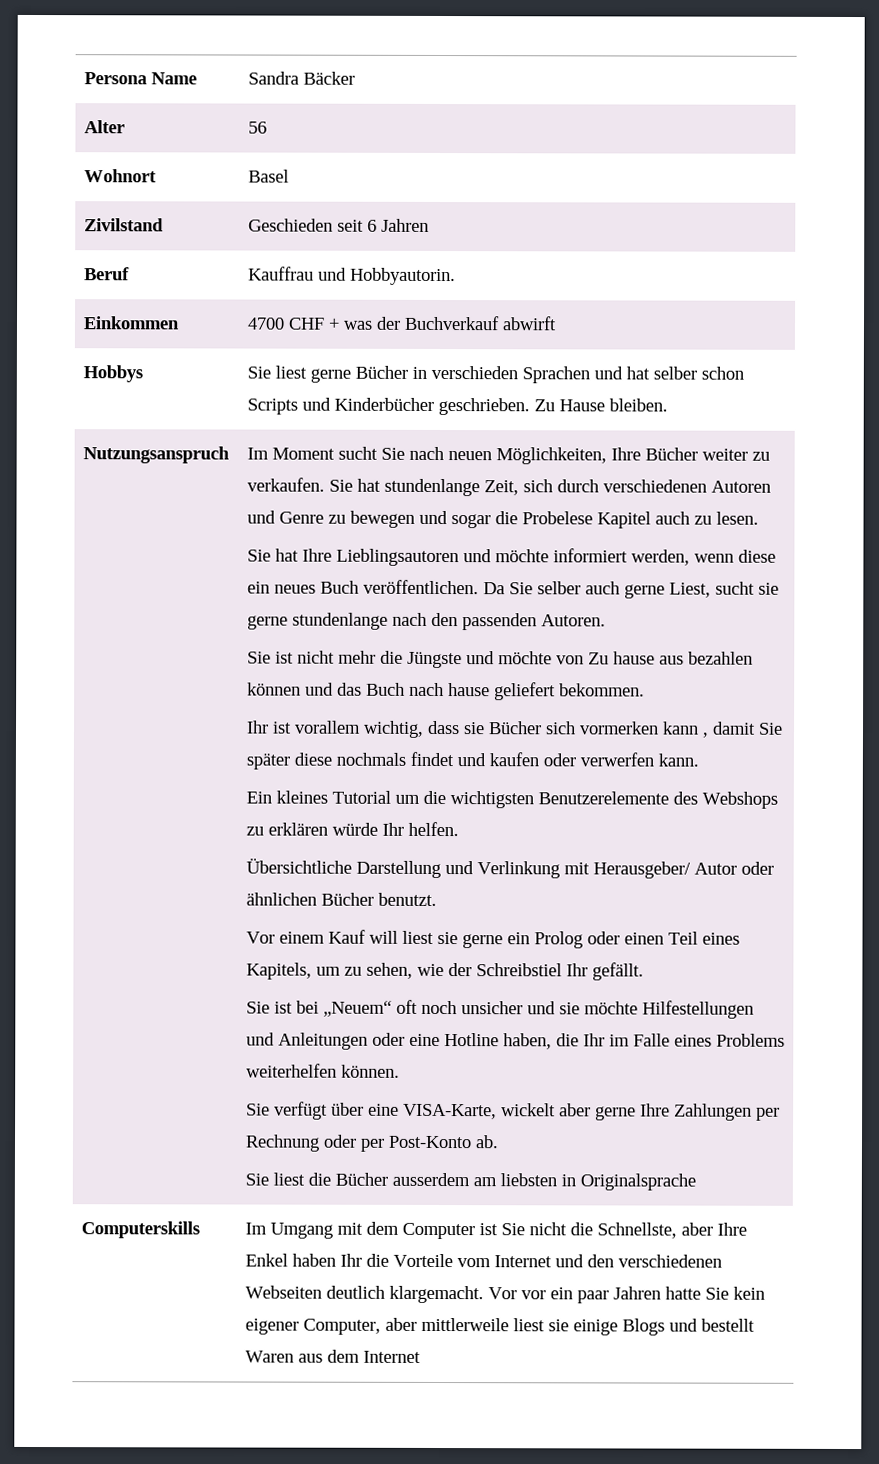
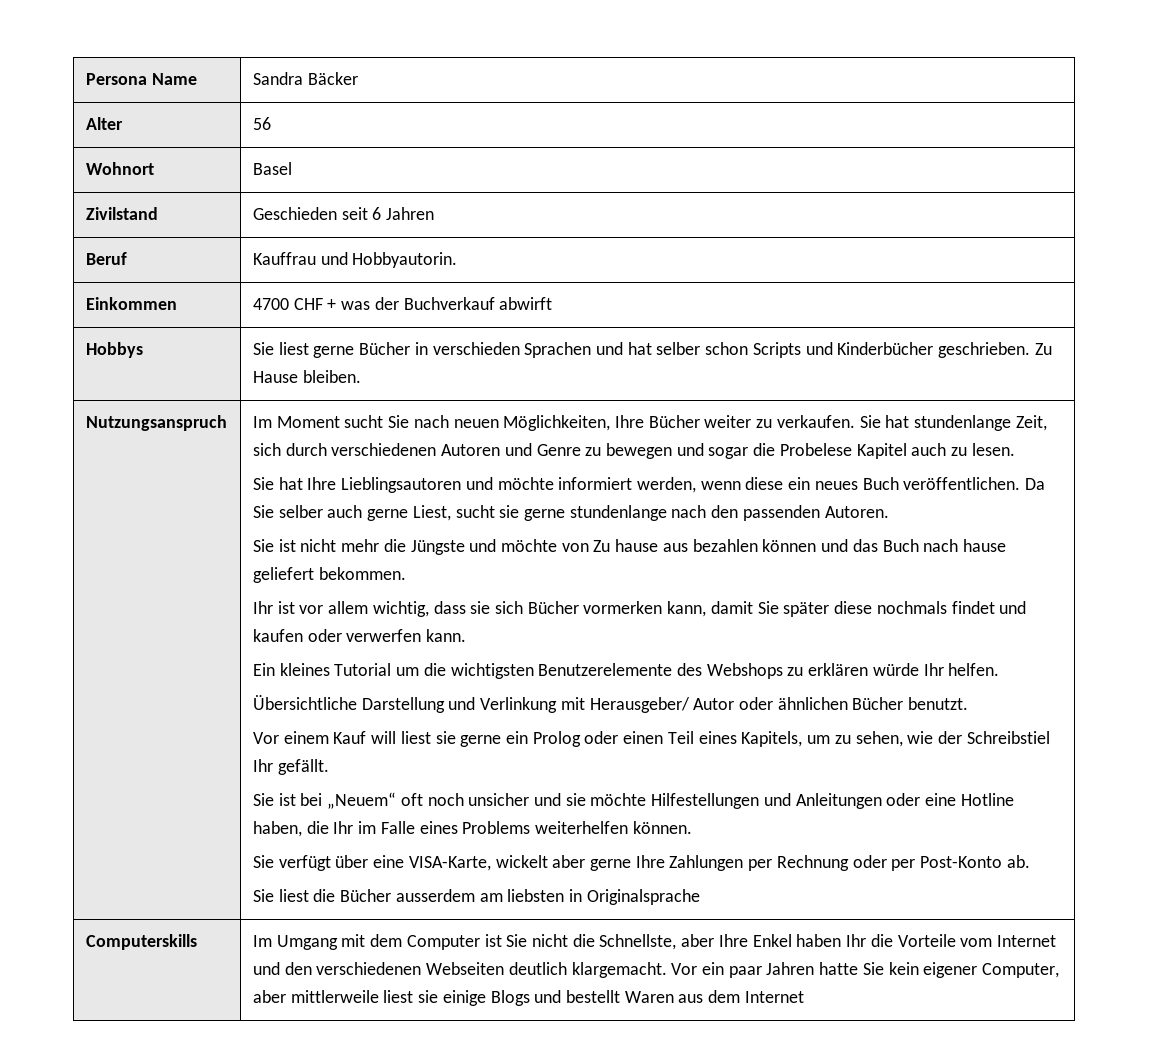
[294,720,362,734] vorallem -> [299,601,369,614] vor allem
[488,721,709,738] Bücher sich vormerken kann , -> [495,601,707,617] sich Bücher vormerken kann,
[521,1290,547,1300] vor -> (698, 969) none

